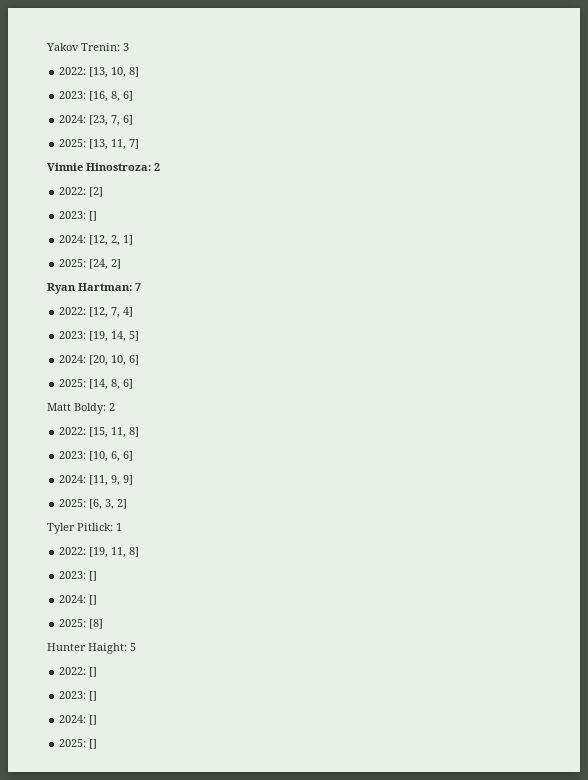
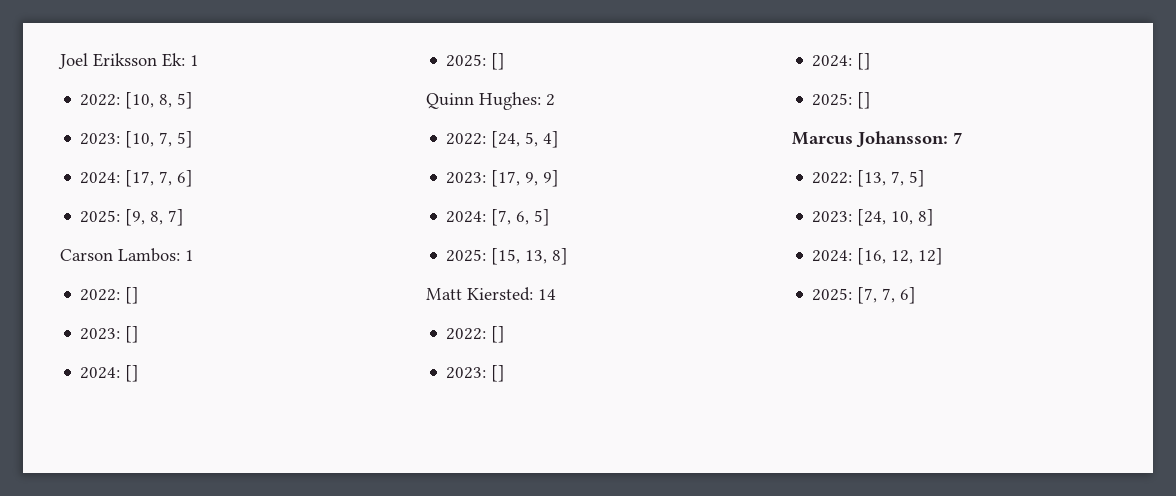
[46,43,129,51] [59,67,140,78] [59,91,134,102] [59,115,109,126] Yakov Trenin: 3 // 2022: [13, 10, 8] // 2023: [16, 8, 6] // 2024: [23, -> [58,53,199,69] [80,92,194,109] [80,131,194,148] [80,170,155,187] Joel Eriksson Ek: 1 // 2022: [10, 8, 5] // 2023: [10, 7, 5] // 2024: [17,
[89,139,127,150] [13, 11, -> [125,209,164,226] [9, 8,
[47,163,160,171] [59,187,104,197] [59,211,98,221] [59,235,134,246] [59,259,122,270] [47,283,141,294] [59,307,134,318] [59,331,140,342] [59,355,140,366] [59,379,134,390] [47,403,115,414] [59,427,140,438] [59,451,134,462] [59,475,134,486] [59,499,128,510] [47,523,122,534] [59,547,140,558] [59,571,98,581] [59,595,98,605] [59,619,104,629] [47,643,136,654] [59,667,98,677] [59,691,98,701] [59,715,98,725] [59,739,98,749] Vinnie Hinostroza: 2 // 2022: [2] // 2023: [] // 2024: [12, 2, 1] // 2025: [24, 2] // Ryan Hartman: 7 // 2022: [12, 7, 4] // 2023: [19, 14, 5] // 2024: [20, 10, 6] // 2025: [14, 8, 6] // Matt Boldy: 2 // 2022: [15, 11, 8] // 2023: [10, 6, 6] // 2024: [11, 9, 9] // 2025: [6, 3, 2] // Tyler Pitlick: 1 // 2022: [19, 11, 8] // 2023: [] // 2024: [] // 2025: [8] // Hunter Haight: 5 // 2022: [] // 2023: [] // 2024: [] // 2025: [] -> [60,248,194,262] [80,287,140,304] [80,326,140,343] [80,365,140,382] [446,53,506,70] [426,92,555,110] [446,131,560,148] [446,170,560,187] [446,209,551,226] [446,248,569,265] [426,287,556,301] [446,326,506,343] [446,365,506,382] [812,53,872,70] [812,92,872,109] [792,131,963,148] [812,170,926,187] [812,209,935,226] [812,248,944,265] [812,287,917,304] Carson Lambos: 1 // 2022: [] // 2023: [] // 2024: [] // 2025: [] // Quinn Hughes: 2 // 2022: [24, 5, 4] // 2023: [17, 9, 9] // 2024: [7, 6, 5] // 2025: [15, 13, 8] // Matt Kiersted: 14 // 2022: [] // 2023: [] // 2024: [] // 2025: [] // Marcus Johansson: 7 // 2022: [13, 7, 5] // 2023: [24, 10, 8] // 2024: [16, 12, 12] // 2025: [7, 7, 6]

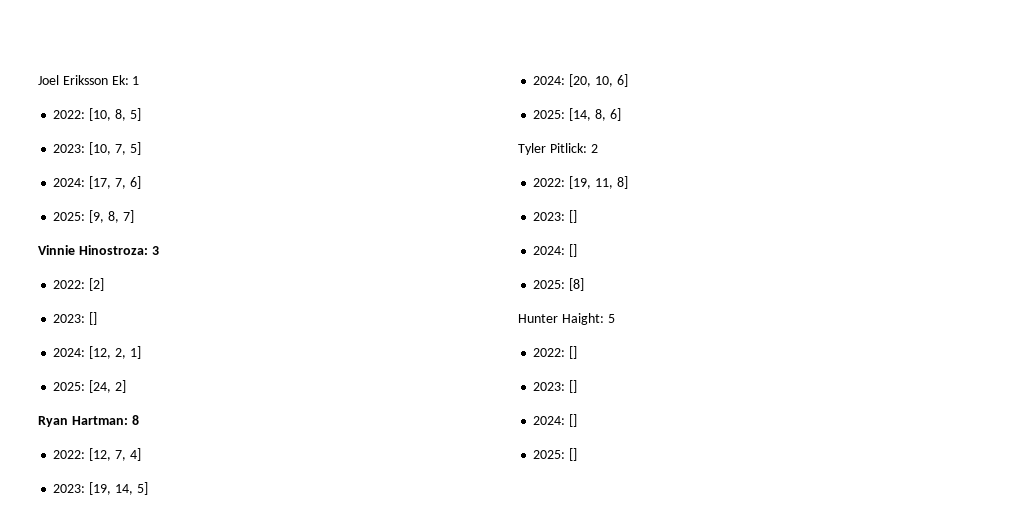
[60,248,194,262] [80,287,140,304] [80,326,140,343] [80,365,140,382] [446,53,506,70] [426,92,555,110] [446,131,560,148] [446,170,560,187] [446,209,551,226] [446,248,569,265] [426,287,556,301] [446,326,506,343] [446,365,506,382] [812,53,872,70] [812,92,872,109] [792,131,963,148] [812,170,926,187] [812,209,935,226] [812,248,944,265] [812,287,917,304] Carson Lambos: 1 // 2022: [] // 2023: [] // 2024: [] // 2025: [] // Quinn Hughes: 2 // 2022: [24, 5, 4] // 2023: [17, 9, 9] // 2024: [7, 6, 5] // 2025: [15, 13, 8] // Matt Kiersted: 14 // 2022: [] // 2023: [] // 2024: [] // 2025: [] // Marcus Johansson: 7 // 2022: [13, 7, 5] // 2023: [24, 10, 8] // 2024: [16, 12, 12] // 2025: [7, 7, 6] -> [38,245,159,255] [53,278,105,291] [53,312,98,325] [53,346,141,359] [53,380,126,393] [38,415,139,427] [53,448,141,461] [53,482,148,495] [533,74,628,87] [533,108,621,121] [518,143,598,155] [533,176,628,189] [533,210,578,223] [533,244,578,257] [533,278,585,291] [518,313,615,325] [533,346,578,359] [533,380,578,393] [533,414,578,427] [533,448,578,461] Vinnie Hinostroza: 3 // 2022: [2] // 2023: [] // 2024: [12, 2, 1] // 2025: [24, 2] // Ryan Hartman: 8 // 2022: [12, 7, 4] // 2023: [19, 14, 5] // 2024: [20, 10, 6] // 2025: [14, 8, 6] // Tyler Pitlick: 2 // 2022: [19, 11, 8] // 2023: [] // 2024: [] // 2025: [8] // Hunter Haight: 5 // 2022: [] // 2023: [] // 2024: [] // 2025: []

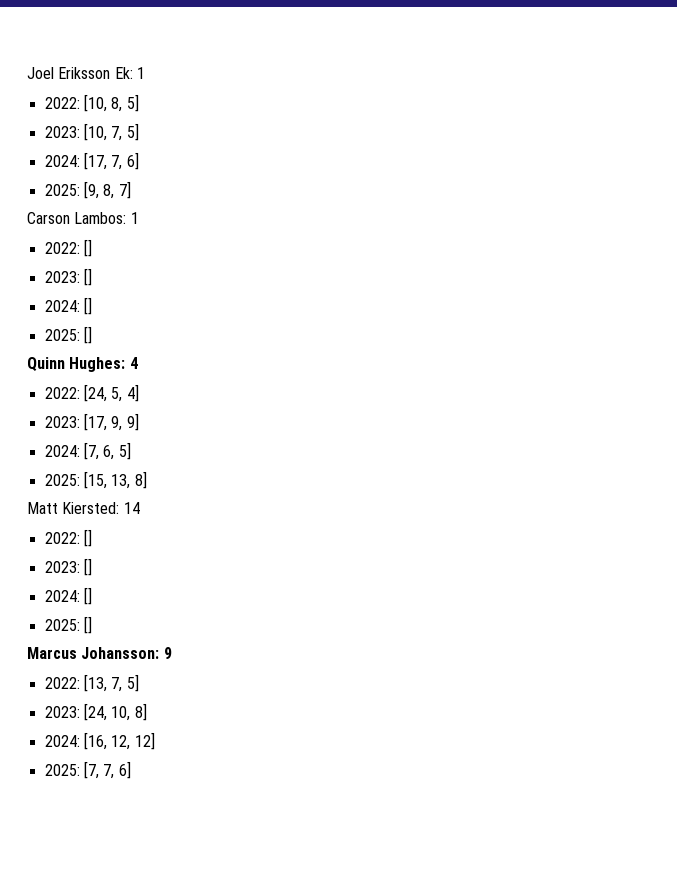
[38,245,159,255] [53,278,105,291] [53,312,98,325] [53,346,141,359] [53,380,126,393] [38,415,139,427] [53,448,141,461] [53,482,148,495] [533,74,628,87] [533,108,621,121] [518,143,598,155] [533,176,628,189] [533,210,578,223] [533,244,578,257] [533,278,585,291] [518,313,615,325] [533,346,578,359] [533,380,578,393] [533,414,578,427] [533,448,578,461] Vinnie Hinostroza: 3 // 2022: [2] // 2023: [] // 2024: [12, 2, 1] // 2025: [24, 2] // Ryan Hartman: 8 // 2022: [12, 7, 4] // 2023: [19, 14, 5] // 2024: [20, 10, 6] // 2025: [14, 8, 6] // Tyler Pitlick: 2 // 2022: [19, 11, 8] // 2023: [] // 2024: [] // 2025: [8] // Hunter Haight: 5 // 2022: [] // 2023: [] // 2024: [] // 2025: [] -> [27,212,139,224] [44,239,92,257] [44,268,92,286] [44,297,92,315] [44,326,92,344] [27,357,138,372] [44,384,139,402] [44,413,139,431] [44,442,131,460] [44,471,147,489] [27,502,140,514] [44,529,92,547] [44,558,92,576] [44,587,92,605] [44,616,92,634] [27,647,172,659] [44,674,139,692] [44,703,147,721] [44,732,155,750] [44,761,131,779] Carson Lambos: 1 // 2022: [] // 2023: [] // 2024: [] // 2025: [] // Quinn Hughes: 4 // 2022: [24, 5, 4] // 2023: [17, 9, 9] // 2024: [7, 6, 5] // 2025: [15, 13, 8] // Matt Kiersted: 14 // 2022: [] // 2023: [] // 2024: [] // 2025: [] // Marcus Johansson: 9 // 2022: [13, 7, 5] // 2023: [24, 10, 8] // 2024: [16, 12, 12] // 2025: [7, 7, 6]

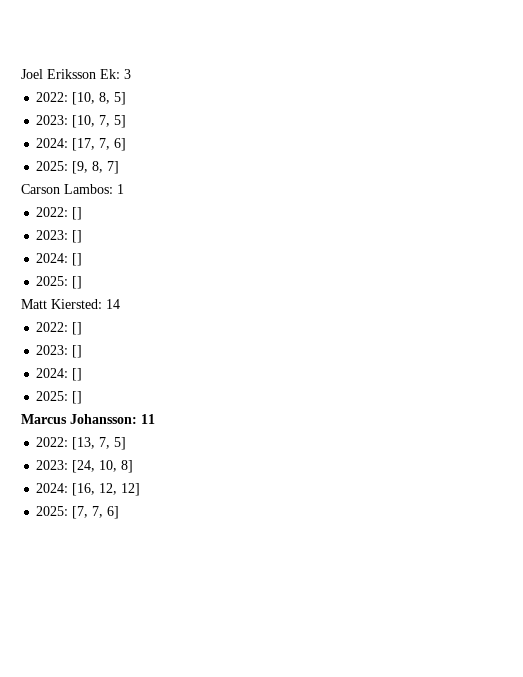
[136,67,145,79] 1 -> [124,69,131,79] 3
[27,357,138,372] [44,384,139,402] [44,413,139,431] [44,442,131,460] [44,471,147,489] // Quinn Hughes: 4 // 2022: [24, 5, 4] // 2023: [17, 9, 9] // 2024: [7, 6, 5] // 2025: [15, 13, 8] -> (83, 282) none
[163,647,172,659] 9 -> [141,414,155,424] 11

